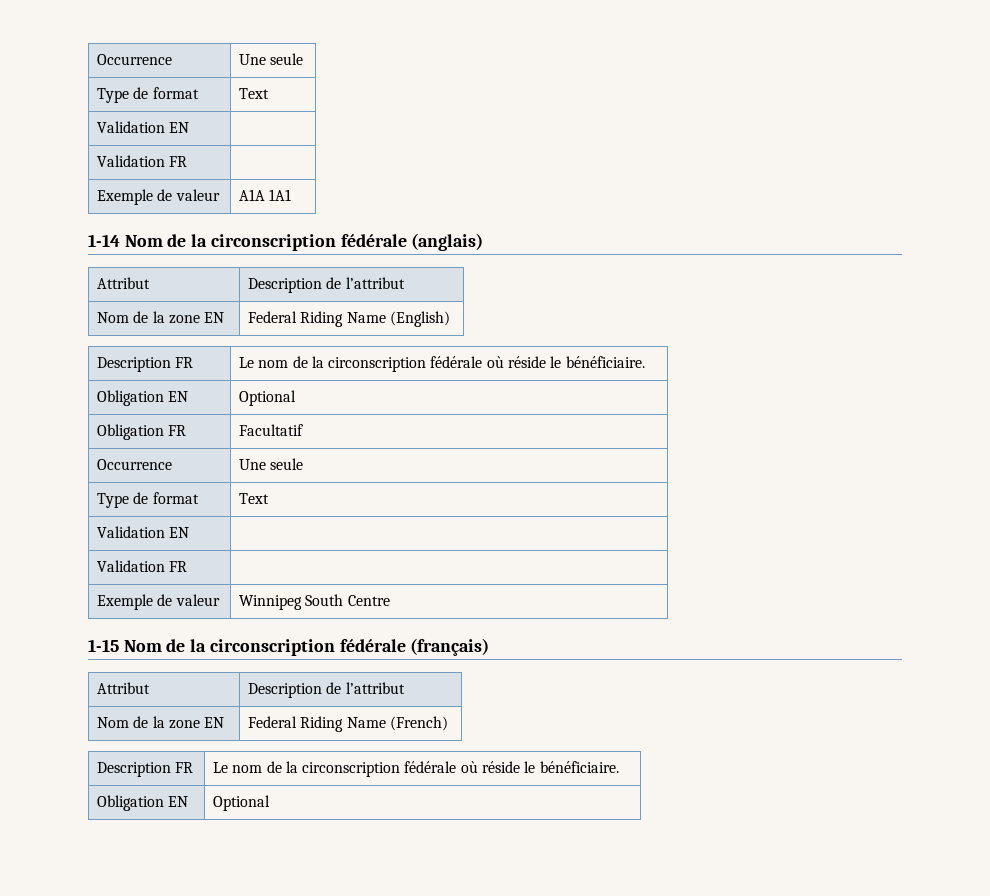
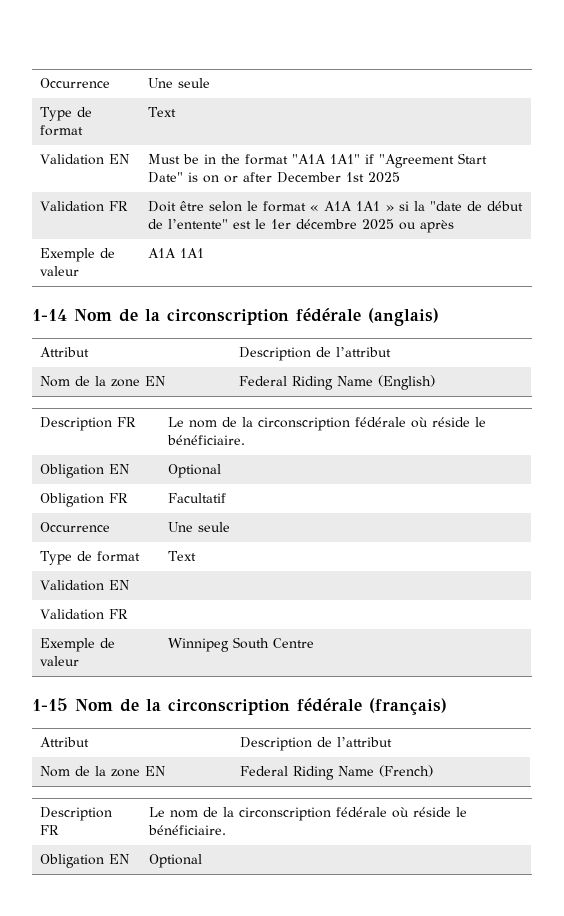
[96,54,172,65] [238,53,304,65] [96,87,199,103] [238,88,269,99] [96,121,190,133] [96,155,188,167] Occurrence | Une seule // Type de format | Text // Validation EN | // Validation FR | -> [39,78,110,88] [147,78,210,88] [39,107,92,121] [39,125,83,136] [147,107,176,117] [39,154,129,165] [147,153,487,168] [147,172,400,183] [39,201,128,212] [147,201,523,212] [147,219,454,233] Occurrence | Une seule // Type de format | Text // Validation EN | Must be in the format "A1A 1A1" if "Agreement Start Date" is on or after December 1st 2025 // Validation FR | Doit être selon le format « A1A 1A1 » si la "date de début de l’entente" est le 1er décembre 2025 ou après

